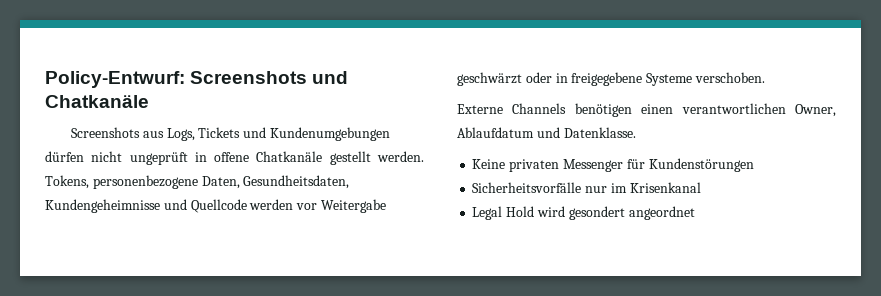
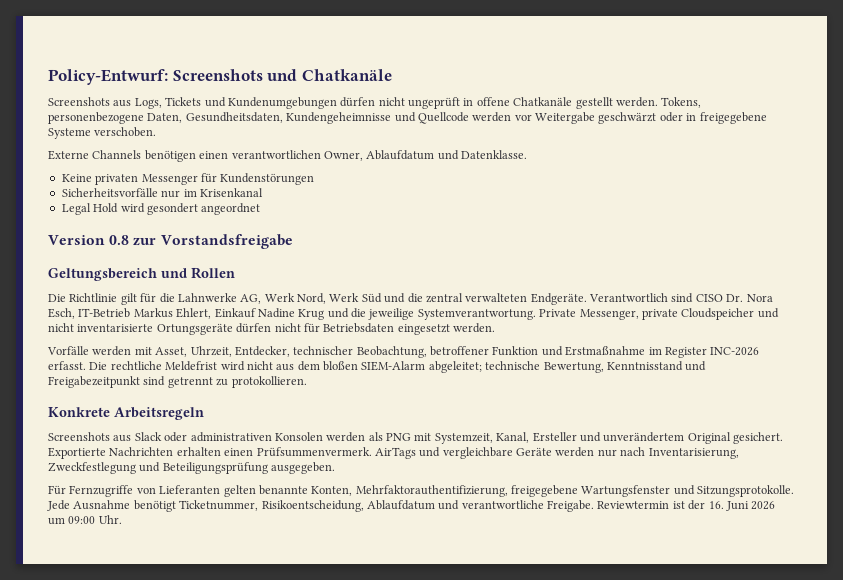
(695, 213) none -> [48,234,293,249] [48,267,235,281] [48,293,773,305] [48,308,779,320] [48,323,495,335] [47,346,760,358] [48,361,707,373] [48,376,307,388] [48,407,204,420] [48,432,783,444] [48,447,739,459] [48,462,336,474] [48,485,795,497] [47,500,776,512] [48,515,122,525] // Version 0.8 zur Vorstandsfreigabe // Geltungsbereich und Rollen // Die Richtlinie gilt für die Lahnwerke AG, Werk Nord, Werk Süd und die zentral verwalteten Endgeräte. Verantwortlich sind CISO Dr. Nora Esch, IT-Betrieb Markus Ehlert, Einkauf Nadine Krug und die jeweilige Systemverantwortung. Private Messenger, private Cloudspeicher und nicht inventarisierte Ortungsgeräte dürfen nicht für Betriebsdaten eingesetzt werden. // Vorfälle werden mit Asset, Uhrzeit, Entdecker, technischer Beobachtung, betroffener Funktion und Erstmaßnahme im Register INC-2026 erfasst. Die rechtliche Meldefrist wird nicht aus dem bloßen SIEM-Alarm abgeleitet; technische Bewertung, Kenntnisstand und Freigabezeitpunkt sind getrennt zu protokollieren. // Konkrete Arbeitsregeln // Screenshots aus Slack oder administrativen Konsolen werden als PNG mit Systemzeit, Kanal, Ersteller und unverändertem Original gesichert. Exportierte Nachrichten erhalten einen Prüfsummenvermerk. AirTags und vergleichbare Geräte werden nur nach Inventarisierung, Zweckfestlegung und Beteiligungsprüfung ausgegeben. // Für Fernzugriffe von Lieferanten gelten benannte Konten, Mehrfaktorauthentifizierung, freigegebene Wartungsfenster und Sitzungsprotokolle. Jede Ausnahme benötigt Ticketnummer, Risikoentscheidung, Ablaufdatum und verantwortliche Freigabe. Reviewtermin ist der 16. Juni 2026 um 09:00 Uhr.

